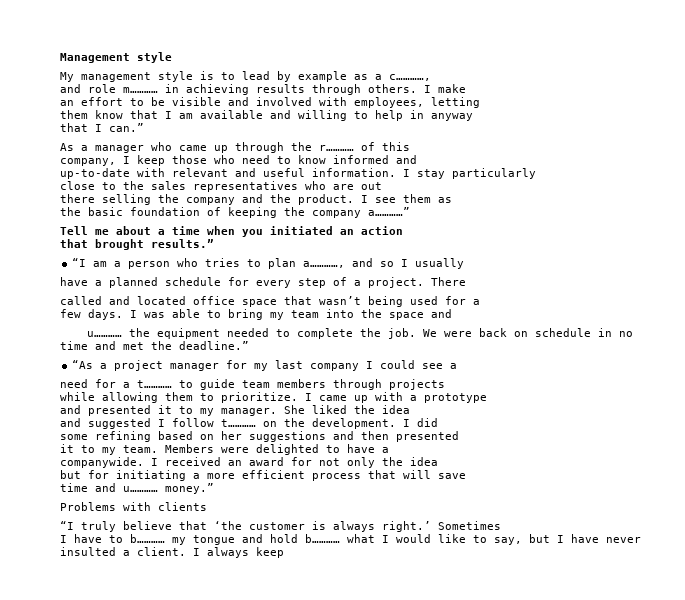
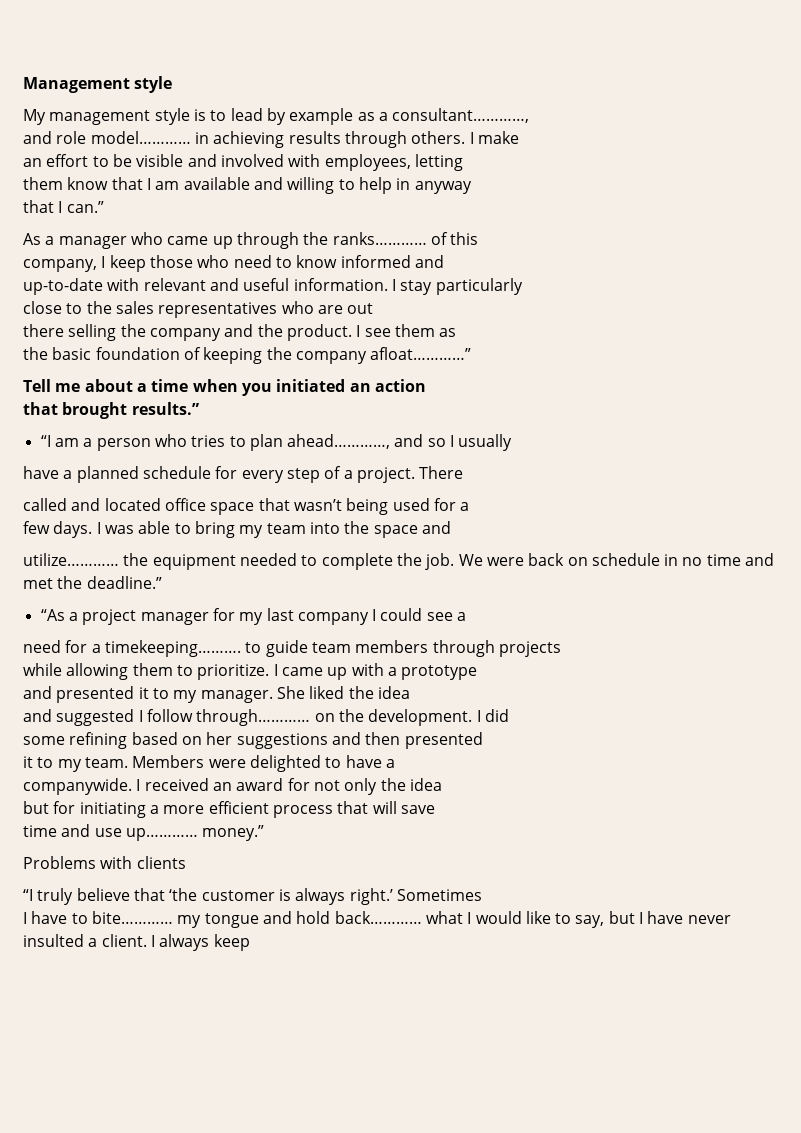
[389,74,431,81] c…………, -> [392,108,530,123] consultant…………,
[123,87,158,93] m………… -> [90,131,191,144] model…………
[319,145,354,151] r………… -> [332,232,427,245] ranks…………
[368,207,410,216] a…………” -> [370,347,472,360] afloat…………”
[303,261,346,268] a…………, -> [287,434,391,449] ahead…………,
[87,331,123,337] u………… -> [23,553,119,566] utilize…………
[137,380,172,388] t………… -> [104,640,241,657] timekeeping……….
[221,419,256,427] t………… -> [196,709,311,726] through…………
[123,486,158,492] u………… -> [94,828,198,841] use up…………
[130,534,165,543] b………… -> [91,911,173,924] bite…………
[305,534,340,543] b………… -> [334,911,422,924] back…………

